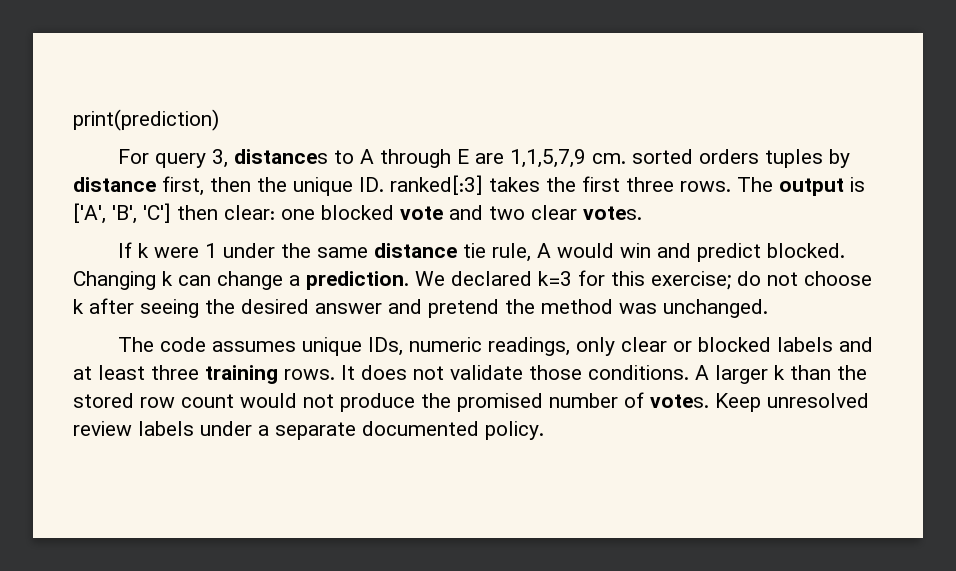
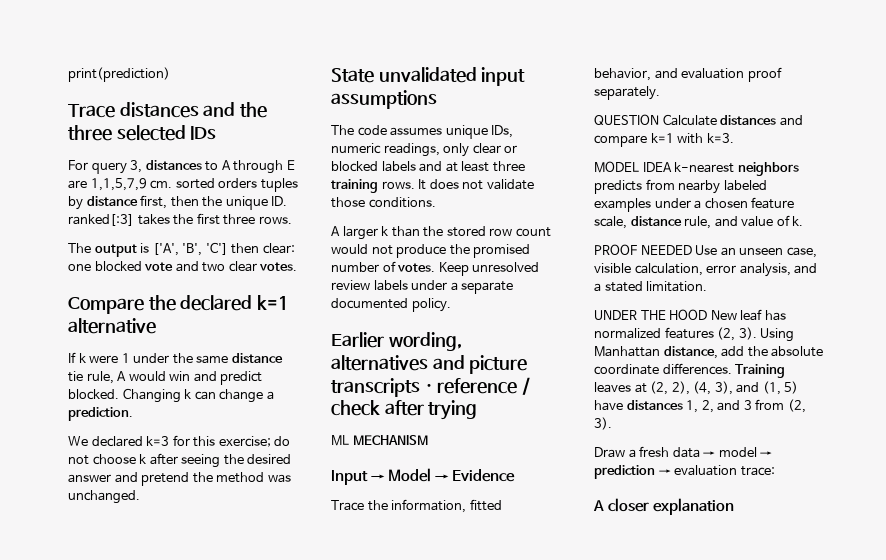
(219, 120) none -> [68,102,268,118] [68,125,217,141] // Trace distances and the three selected IDs
(731, 186) none -> (292, 220) //
(642, 213) none -> [68,295,290,314] [68,318,156,334] // Compare the declared k=1 alternative
(409, 280) none -> (133, 414) //
(768, 308) none -> [331,67,526,86] [331,90,437,109] // State unvalidated input assumptions
(689, 372) none -> (436, 202) //
(544, 430) none -> [331,332,462,351] [331,355,528,374] [331,377,531,397] [331,400,478,420] [331,435,428,446] [331,468,516,485] [331,499,502,513] [594,67,782,82] [594,86,660,100] [594,114,803,126] [594,133,734,147] [594,161,799,176] [594,179,767,194] [594,197,795,212] [594,215,804,229] [594,244,817,258] [594,263,818,277] [594,281,708,292] [594,309,786,321] [594,327,795,342] [594,346,824,359] [594,363,786,378] [594,381,799,395] [594,399,806,413] [594,417,612,430] [594,446,773,458] [594,465,775,479] [593,498,735,515] // Earlier wording, alternatives and picture transcripts · reference / check after trying // ML MECHANISM // Input → Model → Evidence // Trace the information, fitted behavior, and evaluation proof separately. // QUESTION Calculate distances and compare k=1 with k=3. // MODEL IDEA k-nearest neighbors predicts from nearby labeled examples under a chosen feature scale, distance rule, and value of k. // PROOF NEEDED Use an unseen case, visible calculation, error analysis, and a stated limitation. // UNDER THE HOOD New leaf has normalized features (2, 3). Using Manhattan distance, add the absolute coordinate differences. Training leaves at (2, 2), (4, 3), and (1, 5) have distances 1, 2, and 3 from (2, 3). // Draw a fresh data → model → prediction → evaluation trace: // A closer explanation

